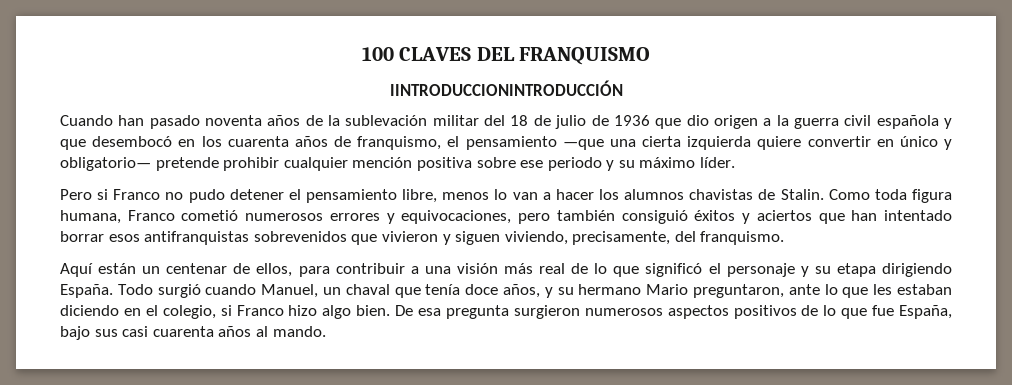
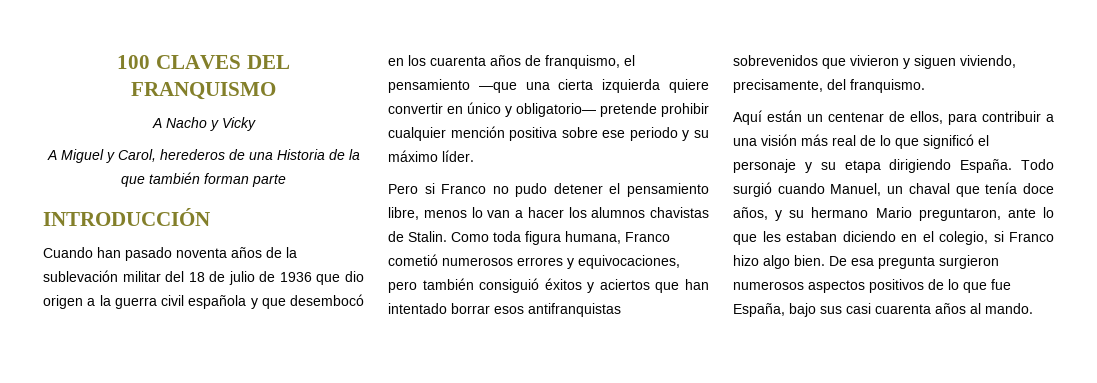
[389,80,623,96] IINTRODUCCIONINTRODUCCIÓN -> [151,117,256,131] [46,149,360,163] [121,172,286,187] [43,208,210,226] A Nacho y Vicky // A Miguel y Carol, herederos de una Historia de la que también forman parte // INTRODUCCIÓN

